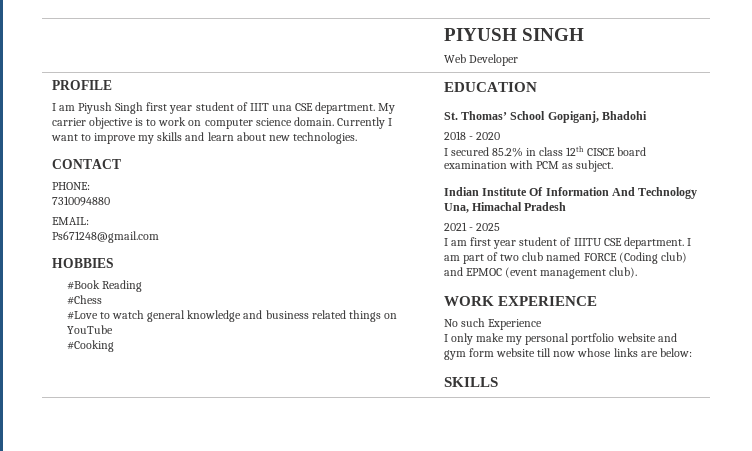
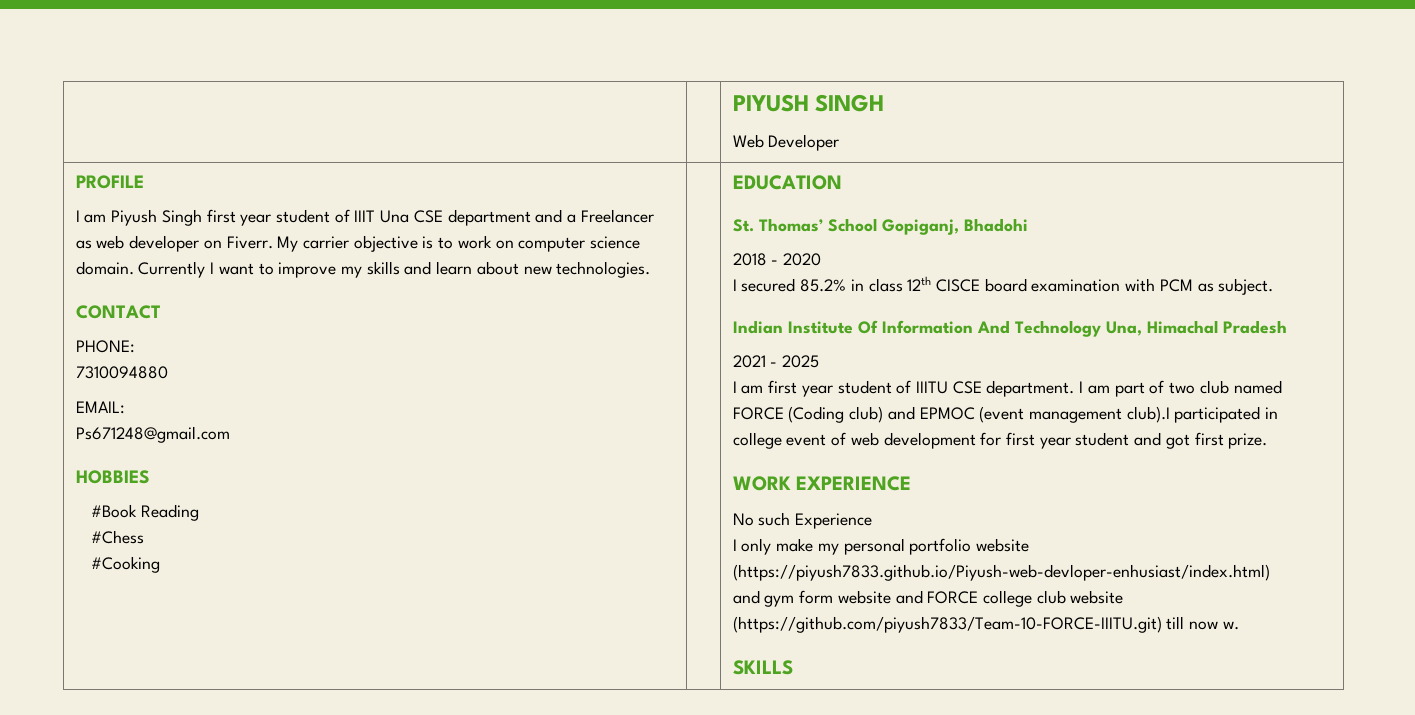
[271,102,376,114] una CSE department. -> [380,209,654,226] [75,235,273,252] Una CSE department and a Freelancer as web developer on Fiverr.
[66,310,397,322] [66,325,113,334] // #Love to watch general knowledge and business related things on YouTube -> (145, 537) none
[609,267,638,278] club). -> [1126,406,1279,423] [732,432,1268,449] club).I participated in college event of web development for first year student and got first prize.
(656, 337) none -> [732,564,1270,581] (https://piyush7833.github.io/Piyush-web-devloper-enhusiast/index.html) //
[537,348,692,357] till now whose links are below: -> [895,590,1124,607] [732,616,1239,633] and FORCE college club website (https://github.com/piyush7833/Team-10-FORCE-IIITU.git) till now w.

